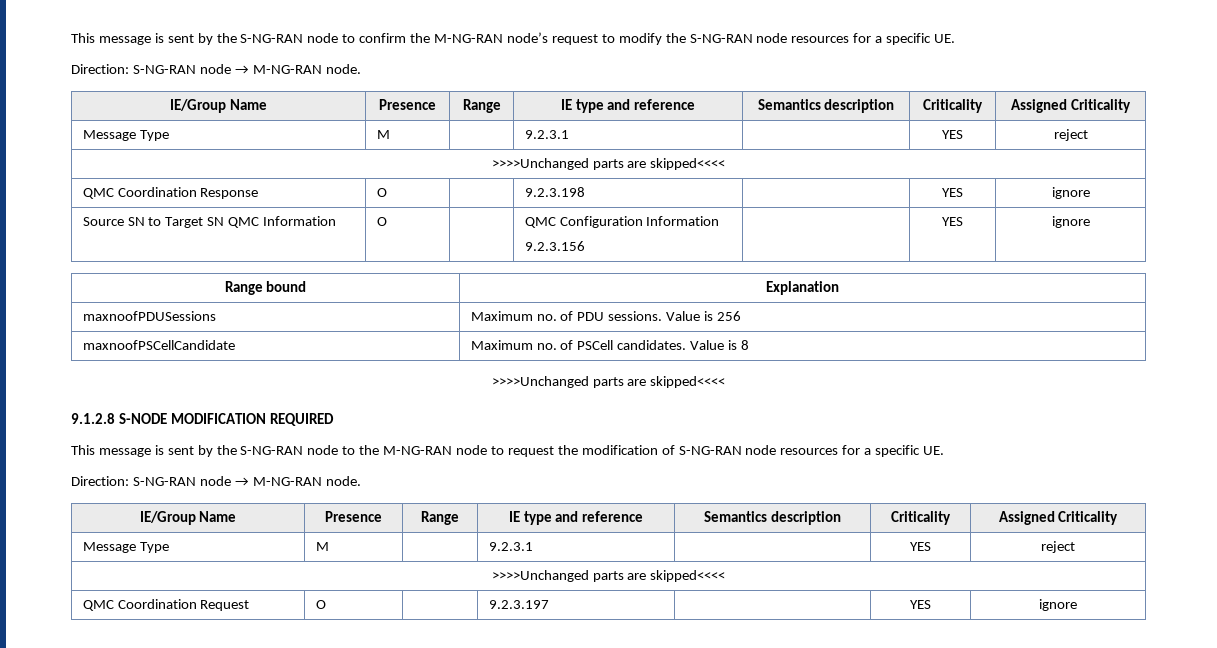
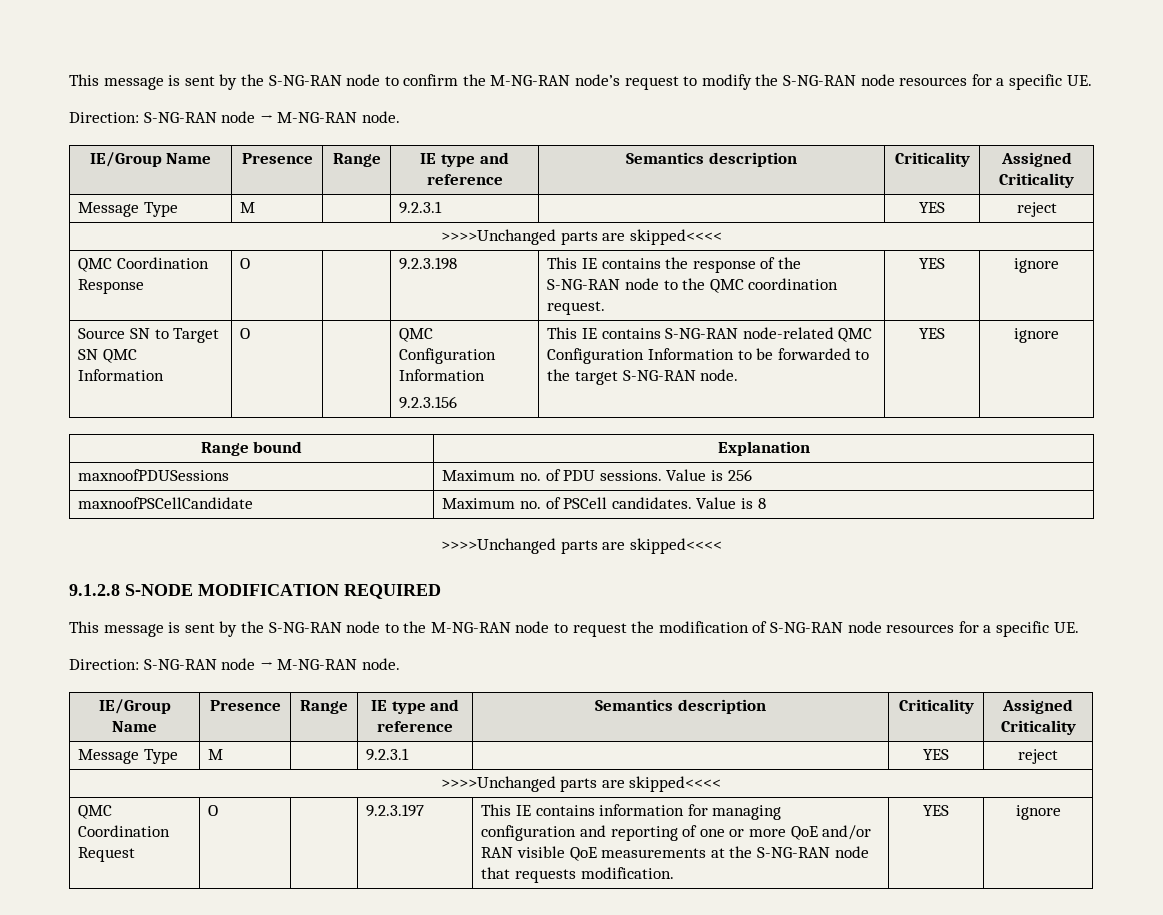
(585, 192) none -> [547,257,801,273] [547,278,839,293] [547,301,606,315] This IE contains the response of the S-NG-RAN node to the QMC coordination request.
(585, 246) none -> [547,327,873,342] [547,348,870,364] [547,369,739,385] This IE contains S-NG-RAN node-related QMC Configuration Information to be forwarded to the target S-NG-RAN node.
(549, 604) none -> [481,804,782,820] [481,825,872,841] [481,846,869,861] [481,867,674,883] This IE contains information for managing configuration and reporting of one or more QoE and/or RAN visible QoE measurements at the S-NG-RAN node that requests modification.

